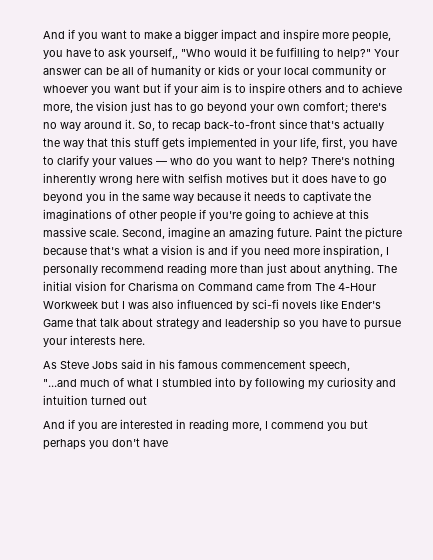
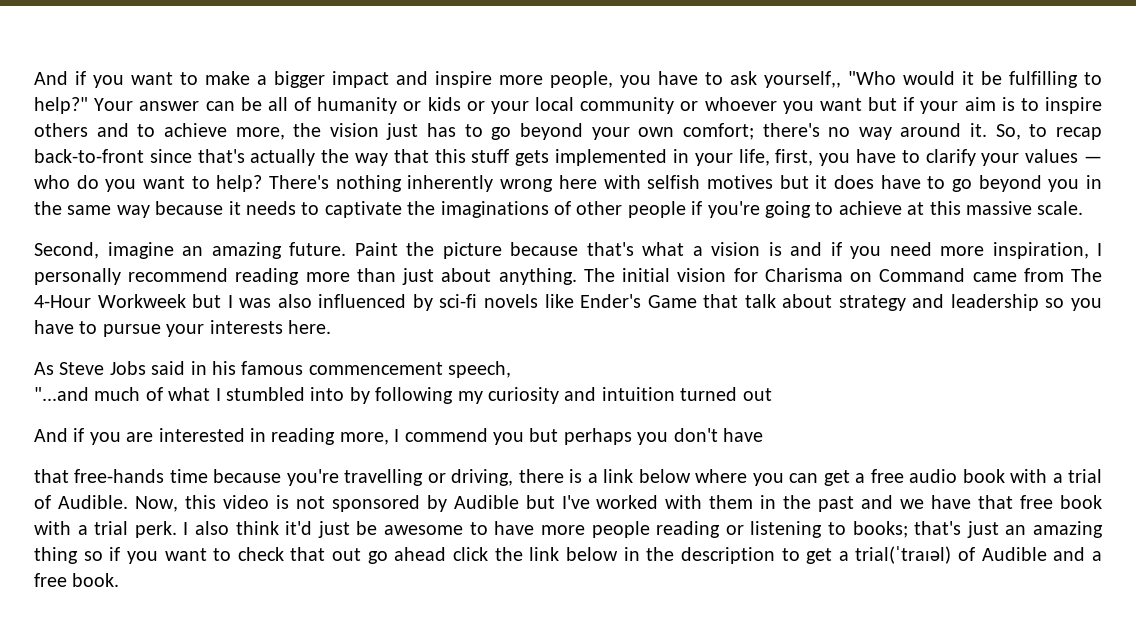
(119, 233) none -> (1084, 208) //
(168, 443) none -> [34,469,1103,486] [34,495,1102,512] [34,521,1103,538] [34,546,1102,564] [34,573,120,587] // that free-hands time because you're travelling or driving, there is a link below where you can get a free audio book with a trial of Audible. Now, this video is not sponsored by Audible but I've worked with them in the past and we have that free book with a trial perk. I also think it'd just be awesome to have more people reading or listening to books; that's just an amazing thing so if you want to check that out go ahead click the link below in the description to get a trial(ˈtraɪəl) of Audible and a free book.

